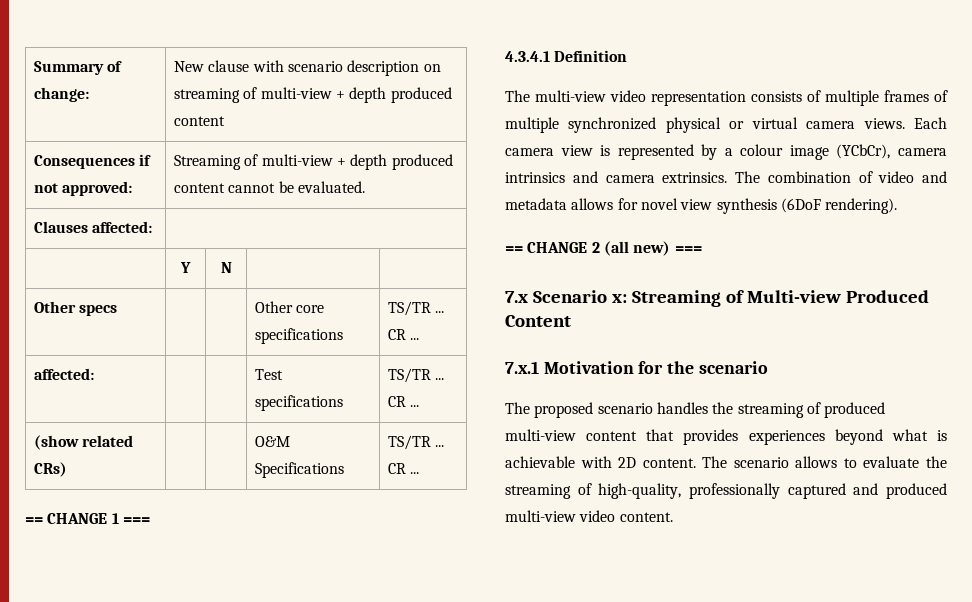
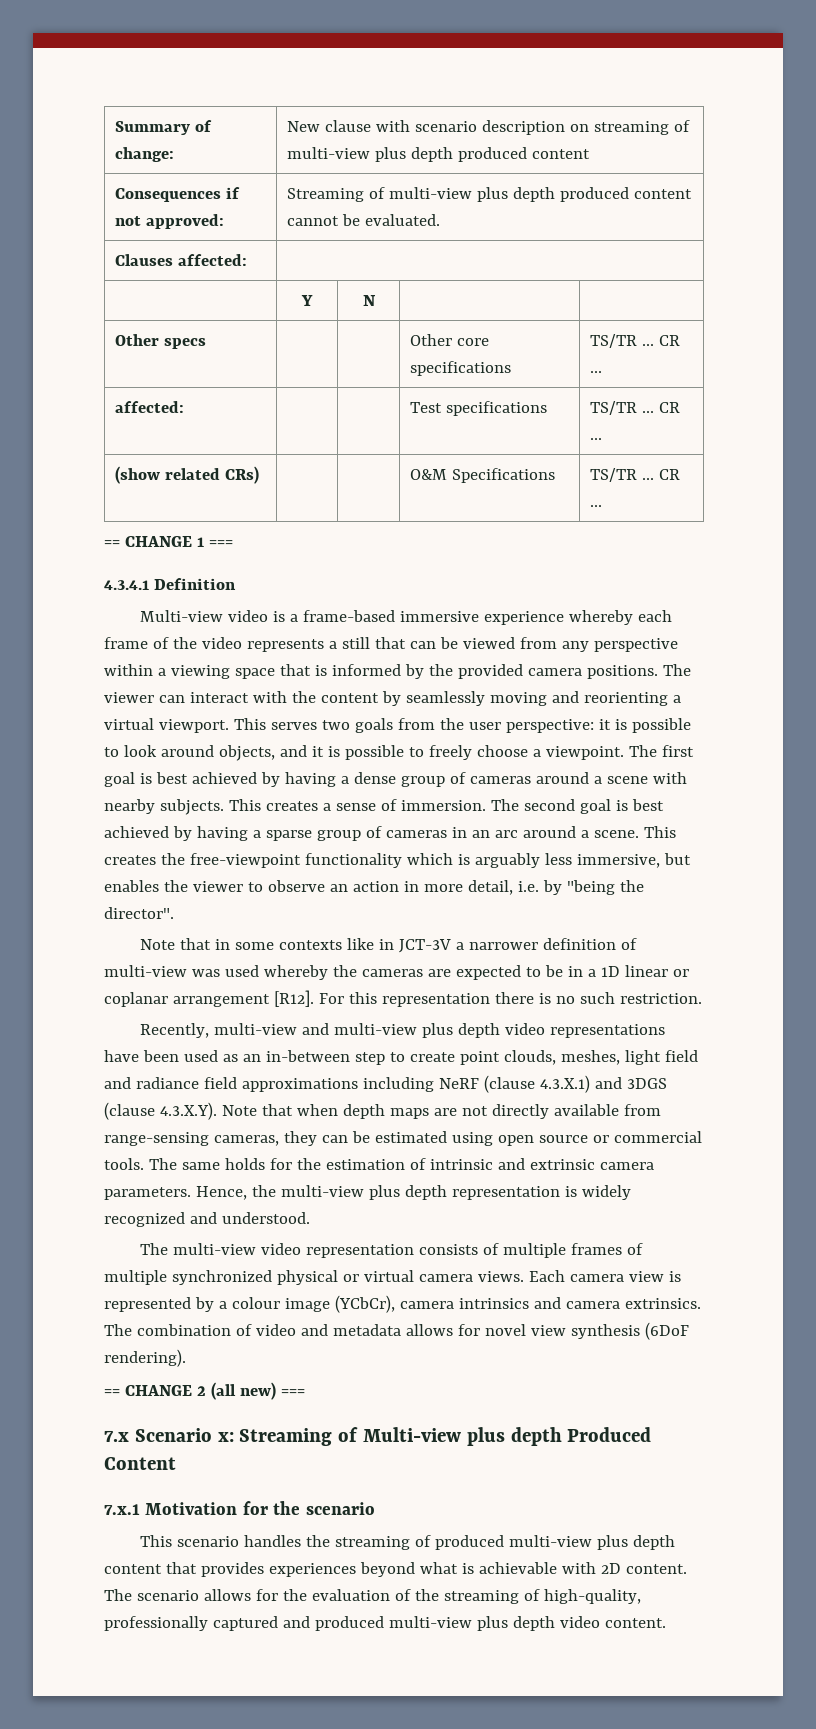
[335,91,345,99] + -> [375,147,407,162] plus
[336,158,346,166] + -> [477,187,509,202] plus
(628, 56) none -> [139,610,672,625] [104,637,678,652] [104,664,691,679] [104,691,681,706] [104,718,691,733] [104,745,694,761] [104,772,687,787] [104,799,664,815] [104,826,676,841] [104,853,691,868] [104,880,644,895] [104,907,174,919] [139,938,637,953] [104,965,689,980] [104,990,702,1007] [139,1023,665,1038] [104,1050,698,1065] [104,1075,667,1093] [104,1102,661,1120] [104,1131,702,1146] [104,1158,654,1170] [104,1185,631,1200] [104,1212,310,1227] // Multi-view video is a frame-based immersive experience whereby each frame of the video represents a still that can be viewed from any perspective within a viewing space that is informed by the provided camera positions. The viewer can interact with the content by seamlessly moving and reorienting a virtual viewport. This serves two goals from the user perspective: it is possible to look around objects, and it is possible to freely choose a viewpoint. The first goal is best achieved by having a dense group of cameras around a scene with nearby subjects. This creates a sense of immersion. The second goal is best achieved by having a sparse group of cameras in an arc around a scene. This creates the free-viewpoint functionality which is arguably less immersive, but enables the viewer to observe an action in more detail, i.e. by "being the director". // Note that in some contexts like in JCT-3V a narrower definition of multi-view was used whereby the cameras are expected to be in a 1D linear or coplanar arrangement [R12]. For this representation there is no such restriction. // Recently, multi-view and multi-view plus depth video representations have been used as an in-between step to create point clouds, meshes, light field and radiance field approximations including NeRF (clause 4.3.X.1) and 3DGS (clause 4.3.X.Y). Note that when depth maps are not directly available from range-sensing cameras, they can be estimated using open source or commercial tools. The same holds for the estimation of intrinsic and extrinsic camera parameters. Hence, the multi-view plus depth representation is widely recognized and understood.
(841, 296) none -> [466,1427,562,1446] plus depth
[505,402,594,418] The proposed -> [139,1535,172,1547] This
(576, 435) none -> [596,1535,675,1550] plus depth
[843,456,920,468] to evaluate -> [255,1589,411,1601] for the evaluation of
(576, 516) none -> [476,1616,555,1631] plus depth

